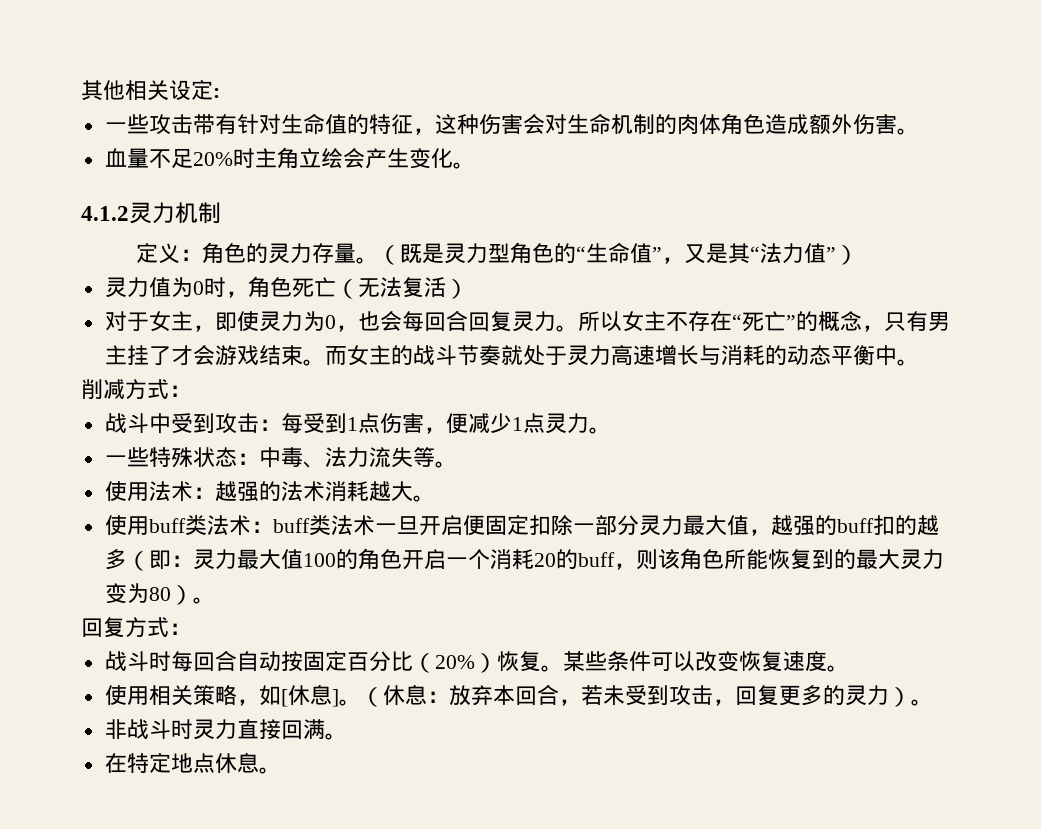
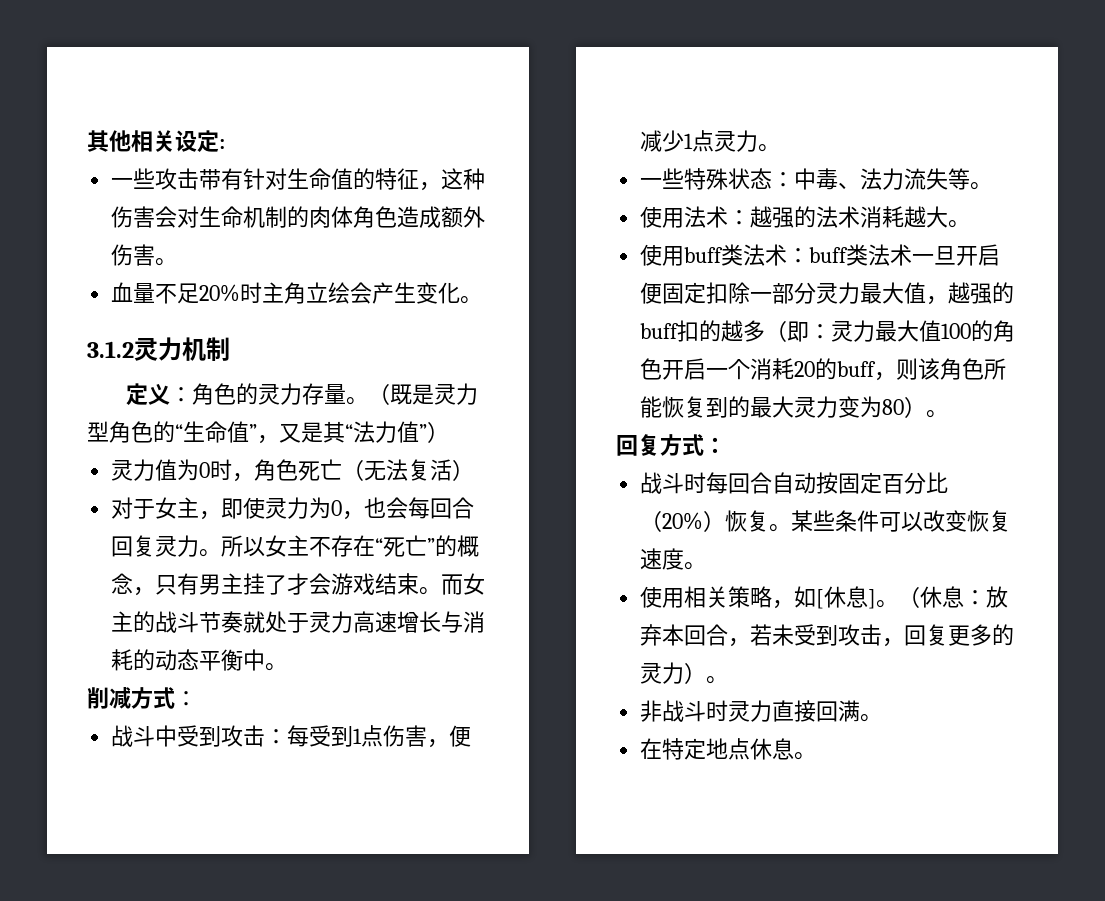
[81,206,129,221] 4.1.2 -> [87,341,134,358] 3.1.2

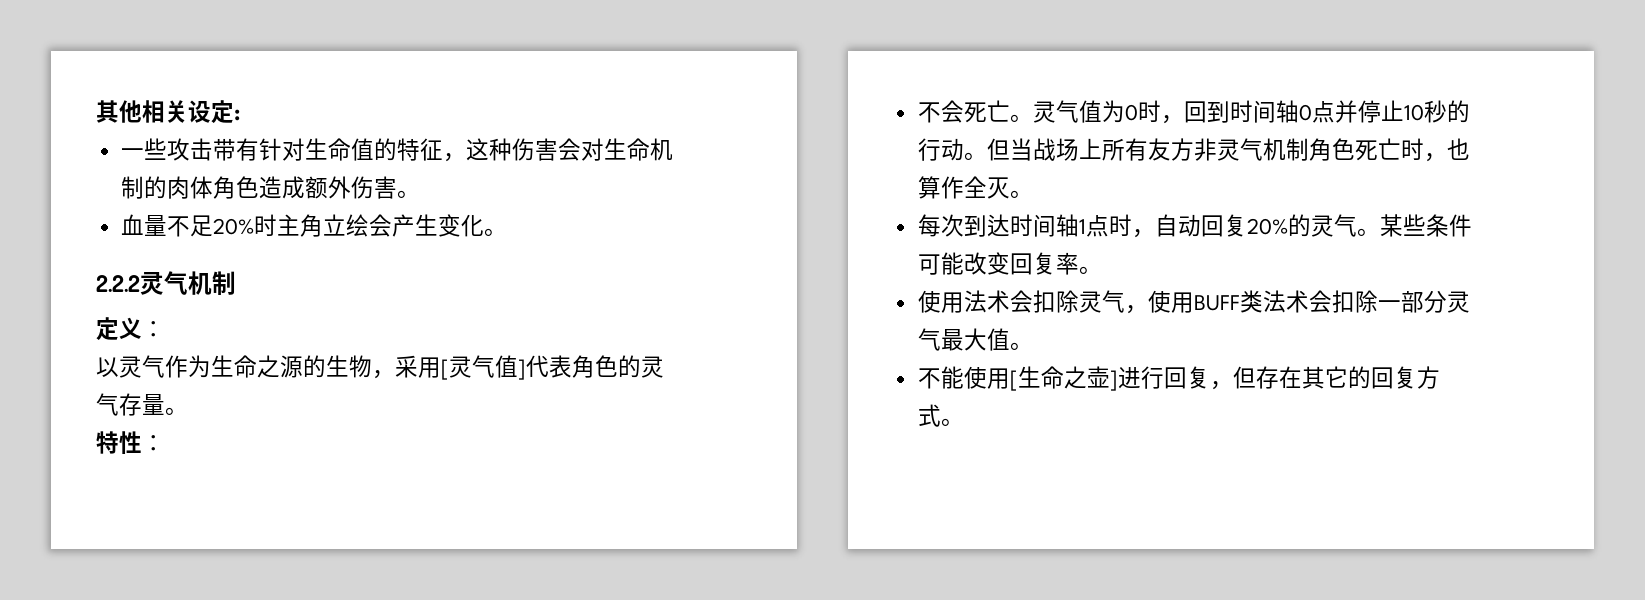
[87,337,182,361] 3.1.2灵力 -> [96,271,188,295] 2.2.2灵气
(192, 394) none -> [96,355,572,380] // 以灵气作为生命之源的生物，采用[灵气值]代表
[279,383,302,405] 力 -> [96,393,119,416] 气
[367,383,478,405] [87,421,449,444] [111,459,475,482] [111,497,475,520] [111,535,480,557] [111,573,486,596] [111,611,486,633] [111,649,288,671] [87,687,197,709] [111,725,472,748] [640,130,781,152] [640,168,993,190] [640,206,971,228] [640,244,1001,266] [640,282,1015,305] [640,320,1016,342] [640,358,1007,381] [640,396,949,418] [616,434,726,456] [640,472,949,494] [640,510,1012,532] [640,548,707,570] [640,586,1009,609] [640,624,1015,647] [640,662,729,684] [640,700,883,722] [640,738,795,760] （既是灵力型角色的“生命值”，又是其“法力值”） // 灵力值为0时，角色死亡（无法复活） // 对于女主，即使灵力为0，也会每回合回复灵力。所以女主不存在“死亡”的概念，只有男主挂了才会游戏结束。而女主的战斗节奏就处于灵力高速增长与消耗的动态平衡中。 // 削减方式： // 战斗中受到攻击：每受到1点伤害，便减少1点灵力。 // 一些特殊状态：中毒、法力流失等。 // 使用法术：越强的法术消耗越大。 // 使用buff类法术：buff类法术一旦开启便固定扣除一部分灵力最大值，越强的buff扣的越多（即：灵力最大值100的角色开启一个消耗20的buff，则该角色所能恢复到的最大灵力变为80）。 // 回复方式： // 战斗时每回合自动按固定百分比（20%）恢复。某些条件可以改变恢复速度。 // 使用相关策略，如[休息]。（休息：放弃本回合，若未受到攻击，回复更多的灵力）。 // 非战斗时灵力直接回满。 // 在特定地点休息 -> [96,431,165,454] [917,100,1470,124] [917,138,1470,162] [917,176,1033,199] [917,214,1472,238] [917,252,1102,275] [917,290,1470,314] [917,328,1033,351] [917,366,1440,391] [917,404,941,427] // 特性： // 不会死亡。灵气值为0时，回到时间轴0点并停止10秒的行动。但当战场上所有友方非灵气机制角色死亡时，也算作全灭。 // 每次到达时间轴1点时，自动回复20%的灵气。某些条件可能改变回复率。 // 使用法术会扣除灵气，使用BUFF类法术会扣除一部分灵气最大值。 // 不能使用[生命之壶]进行回复，但存在其它的回复方式

